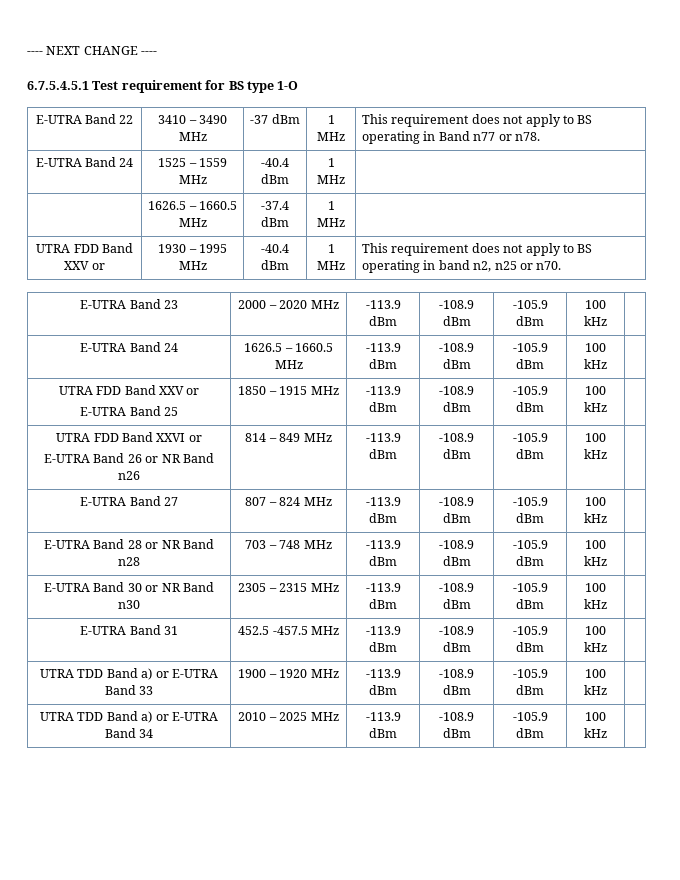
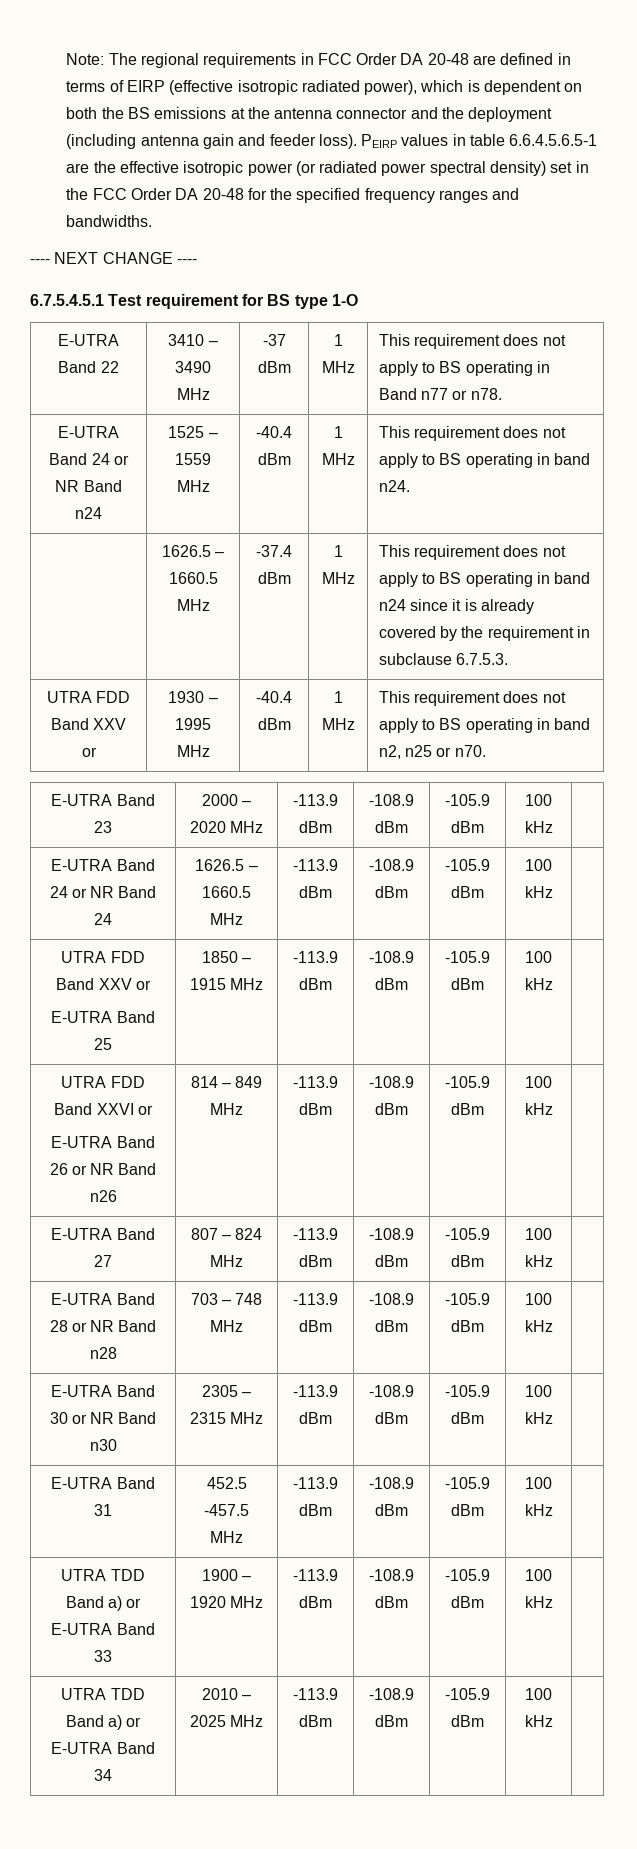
(27, 53) none -> [66,53,571,68] [66,80,583,95] [66,107,553,122] [66,134,598,149] [66,161,589,176] [66,188,520,203] [66,215,153,227] Note: The regional requirements in FCC Order DA 20-48 are defined in terms of EIRP (effective isotropic radiated power), which is dependent on both the BS emissions at the antenna connector and the deployment (including antenna gain and feeder loss). PEIRP values in table 6.6.4.5.6.5-1 are the effective isotropic power (or radiated power spectral density) set in the FCC Order DA 20-48 for the specified frequency ranges and bandwidths. //
(134, 162) none -> [113,455,129,465] [55,480,122,492] [75,507,102,519] or NR Band n24
(345, 179) none -> [378,426,566,441] [378,453,591,468] [378,480,410,492] This requirement does not apply to BS operating in band n24.
(345, 222) none -> [378,545,566,560] [378,572,591,587] [378,599,535,614] [378,626,591,641] [378,653,509,665] This requirement does not apply to BS operating in band n24 since it is already covered by the requirement in subclause 6.7.5.3.
(178, 347) none -> [71,886,157,898] [94,913,112,925] or NR Band 24

